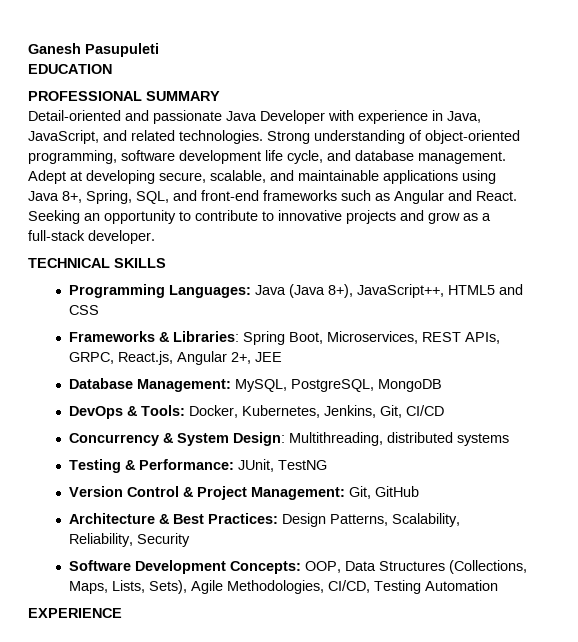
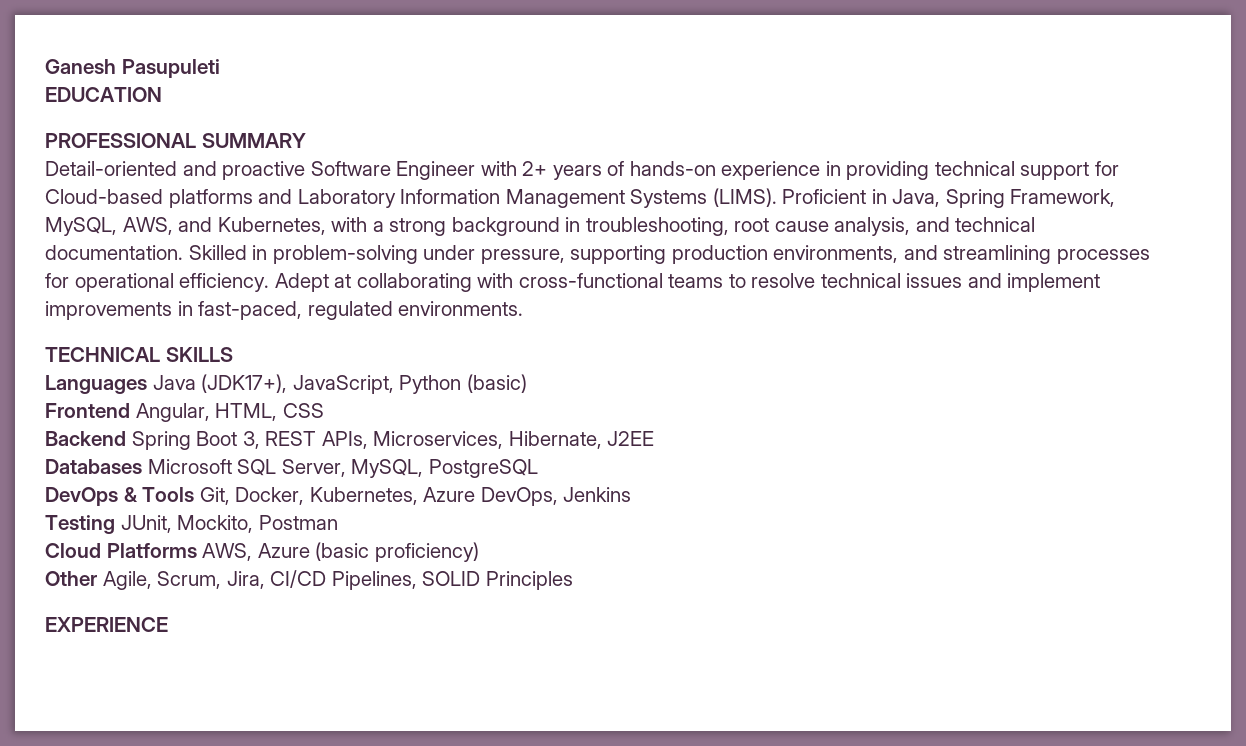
[153,110,481,124] [28,130,520,144] [28,150,506,164] [28,170,496,184] [28,190,517,204] [28,210,491,224] [28,230,155,244] [28,258,166,268] [69,284,524,298] [69,305,100,315] [69,331,501,345] [69,351,283,365] [69,378,443,392] [69,405,445,419] [69,432,510,446] [69,459,328,473] [69,486,420,500] [69,513,461,527] [69,533,191,547] [69,560,528,574] [69,580,499,594] passionate Java Developer with experience in Java, JavaScript, and related technologies. Strong understanding of object-oriented programming, software development life cycle, and database management. Adept at developing secure, scalable, and maintainable applications using Java 8+, Spring, SQL, and front-end frameworks such as Angular and React. Seeking an opportunity to contribute to innovative projects and grow as a full-stack developer. // TECHNICAL SKILLS // Programming Languages: Java (Java 8+), JavaScript++, HTML5 and CSS // Frameworks & Libraries: Spring Boot, Microservices, REST APIs, GRPC, React.js, Angular 2+, JEE // Database Management: MySQL, PostgreSQL, MongoDB // DevOps & Tools: Docker, Kubernetes, Jenkins, Git, CI/CD // Concurrency & System Design: Multithreading, distributed systems // Testing & Performance: JUnit, TestNG // Version Control & Project Management: Git, GitHub // Architecture & Best Practices: Design Patterns, Scalability, Reliability, Security // Software Development Concepts: OOP, Data Structures (Collections, Maps, Lists, Sets), Agile Methodologies, CI/CD, Testing Automation -> [222,161,1120,180] [45,188,1116,208] [45,217,1036,236] [45,245,1150,264] [45,273,1101,292] [45,301,524,320] [45,347,233,362] [45,374,527,394] [45,403,324,422] [45,431,655,450] [45,459,538,478] [45,487,632,506] [45,515,338,534] [45,542,479,562] [45,570,573,590] proactive Software Engineer with 2+ years of hands-on experience in providing technical support for Cloud-based platforms and Laboratory Information Management Systems (LIMS). Proficient in Java, Spring Framework, MySQL, AWS, and Kubernetes, with a strong background in troubleshooting, root cause analysis, and technical documentation. Skilled in problem-solving under pressure, supporting production environments, and streamlining processes for operational efficiency. Adept at collaborating with cross-functional teams to resolve technical issues and implement improvements in fast-paced, regulated environments. // TECHNICAL SKILLS // Languages Java (JDK17+), JavaScript, Python (basic) // Frontend Angular, HTML, CSS // Backend Spring Boot 3, REST APIs, Microservices, Hibernate, J2EE // Databases Microsoft SQL Server, MySQL, PostgreSQL // DevOps & Tools Git, Docker, Kubernetes, Azure DevOps, Jenkins // Testing JUnit, Mockito, Postman // Cloud Platforms AWS, Azure (basic proficiency) // Other Agile, Scrum, Jira, CI/CD Pipelines, SOLID Principles

